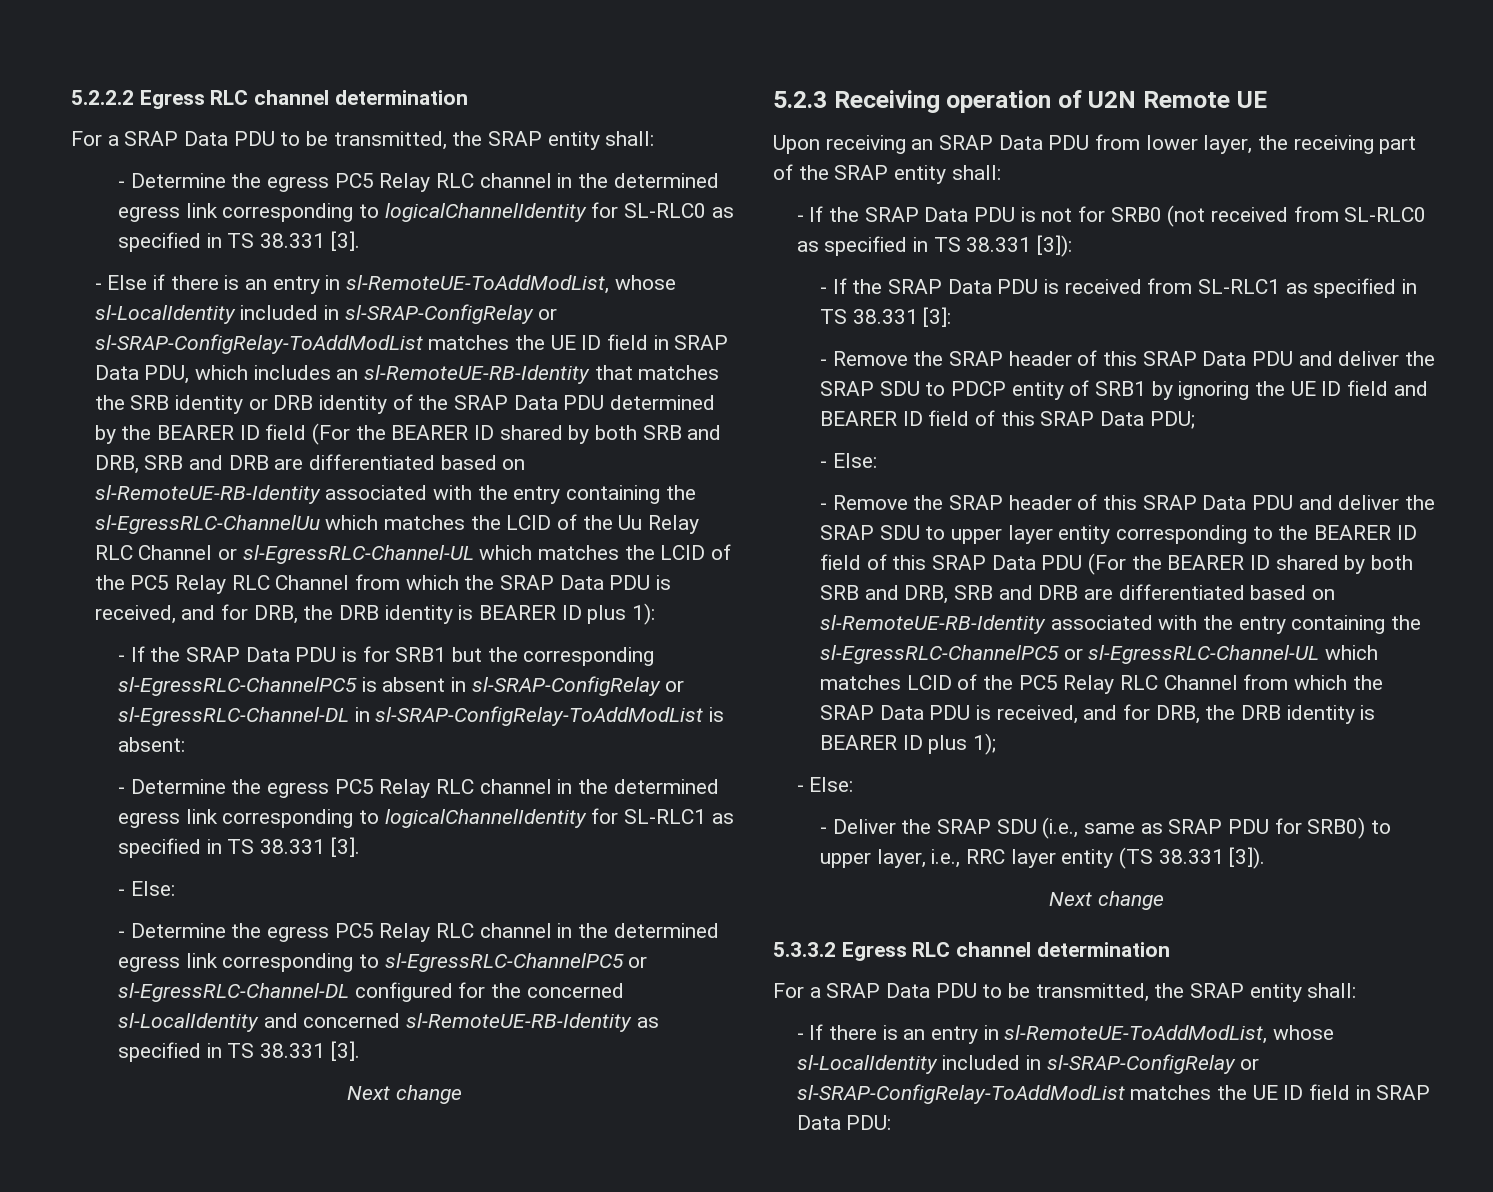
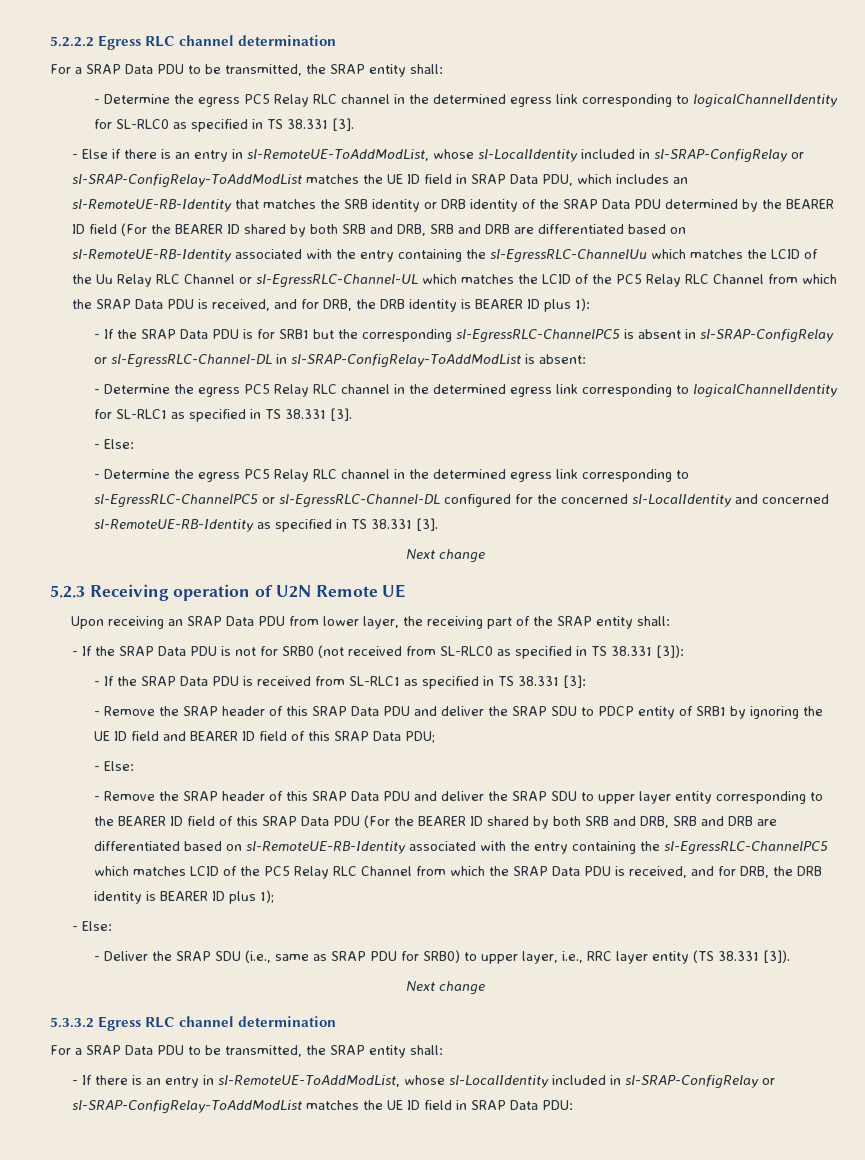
[1063,645,1320,664] or sl-EgressRLC-Channel-UL -> (828, 848) none

